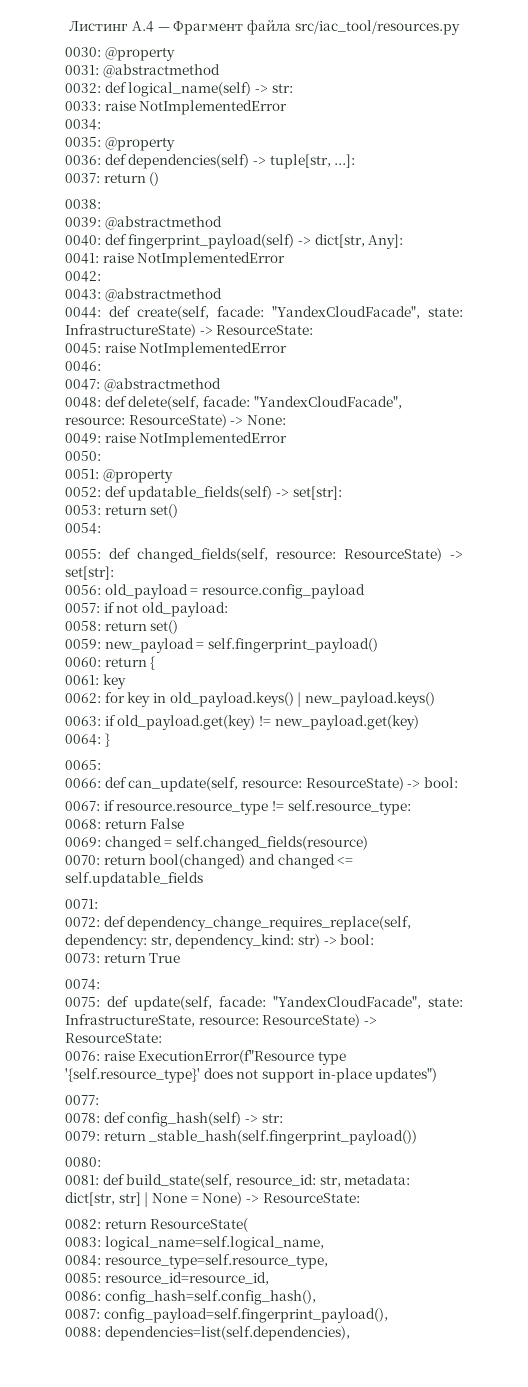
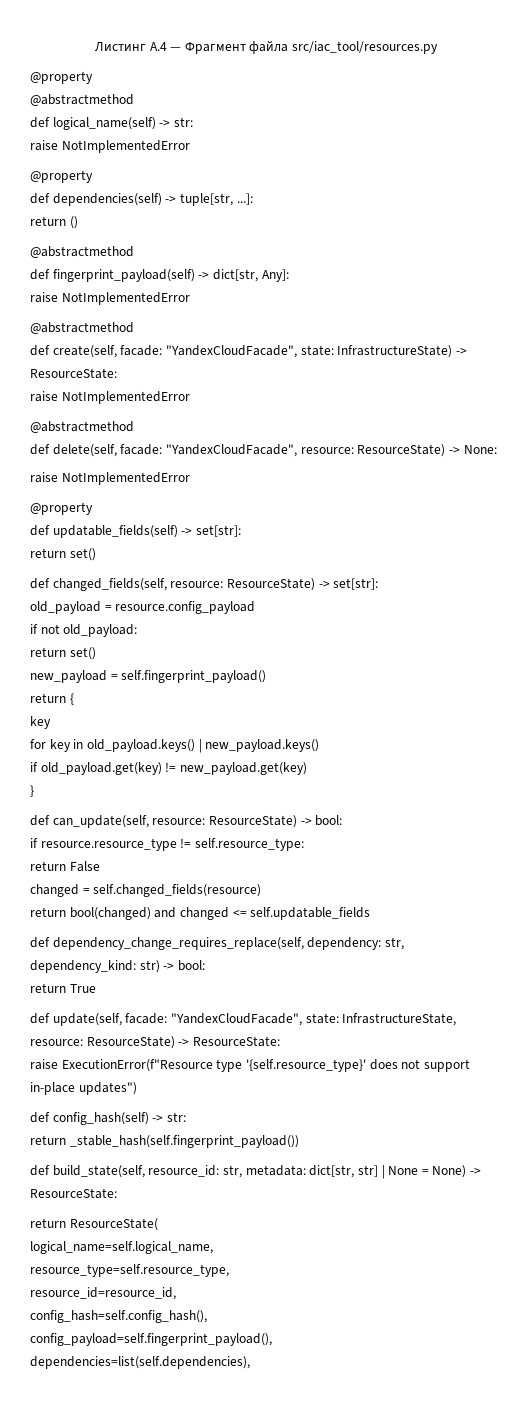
[65,47,175,61] [65,64,220,78] [65,83,101,93] 0030: @property // 0031: @abstractmethod // 0032: -> [30,71,93,84] [30,94,134,106] @property // @abstractmethod //
[65,100,288,115] [65,119,101,130] [65,137,175,151] [65,155,101,165] 0033: raise NotImplementedError // 0034: // 0035: @property // 0036: -> [30,140,190,153] [30,170,93,183] raise NotImplementedError // @property //
[65,173,100,183] 0037: -> (253, 199) none
[65,199,101,209] [65,216,222,230] [65,235,101,246] 0038: // 0039: @abstractmethod // 0040: -> [30,246,134,258] @abstractmethod //
[65,252,286,267] [65,271,101,282] [65,288,222,302] [65,307,101,318] 0041: raise NotImplementedError // 0042: // 0043: @abstractmethod // 0044: -> [30,292,190,305] [30,322,134,334] raise NotImplementedError // @abstractmethod //
[65,342,288,357] [65,361,101,372] [65,378,221,392] [65,397,101,408] 0045: raise NotImplementedError // 0046: // 0047: @abstractmethod // 0048: -> [30,391,190,404] [30,421,134,433] raise NotImplementedError // @abstractmethod //
[65,432,288,447] [65,451,101,461] [65,469,173,483] [65,487,101,497] 0049: raise NotImplementedError // 0050: // 0051: @property // 0052: -> [30,472,190,485] [30,502,93,515] raise NotImplementedError // @property //
[65,504,179,518] [65,523,101,534] [65,549,101,559] 0053: return set() // 0054: // 0055: -> [30,548,96,561] return set() //
[65,585,101,595] 0056: -> (379, 584) none
[65,603,100,613] 0057: -> (256, 607) none
[65,620,179,634] [65,639,101,649] 0058: return set() // 0059: -> [30,647,96,660] return set() //
[65,657,101,667] 0060: -> (267, 676) none
[65,675,99,685] 0061: -> (74, 699) none
[65,693,101,703] 0062: -> (51, 722) none
[65,716,101,726] 0063: -> (320, 745) none
[65,734,101,745] 0064: -> (307, 768) none
[65,760,101,770] [65,778,101,788] 0065: // 0066: -> (34, 791) none
[65,801,100,811] 0067: -> (343, 820) none
[65,819,101,829] 0068: -> (304, 844) none
[65,837,101,847] 0069: -> (100, 866) none
[65,855,100,865] 0070: -> (262, 890) none
[65,899,98,909] [65,917,100,927] 0071: // 0072: -> (371, 913) none
[65,953,100,963] 0073: -> (205, 965) none
[65,979,100,990] [65,997,100,1007] 0074: // 0075: -> (96, 988) none
[65,1051,100,1061] 0076: -> (280, 1041) none
[65,1095,99,1105] [65,1113,100,1123] 0077: // 0078: -> (137, 1088) none
[65,1131,100,1141] 0079: -> (186, 1117) none
[65,1157,101,1167] [65,1175,99,1185] 0080: // 0081: -> (299, 1141) none
[65,1219,101,1229] 0082: -> (117, 1193) none
[65,1237,101,1247] 0083: -> (158, 1224) none
[65,1255,101,1266] 0084: -> (213, 1247) none
[65,1273,101,1283] 0085: -> (229, 1270) none
[65,1291,101,1301] 0086: -> (176, 1293) none
[65,1309,100,1319] 0087: -> (207, 1316) none
[65,1327,101,1337] 0088: -> (272, 1339) none

